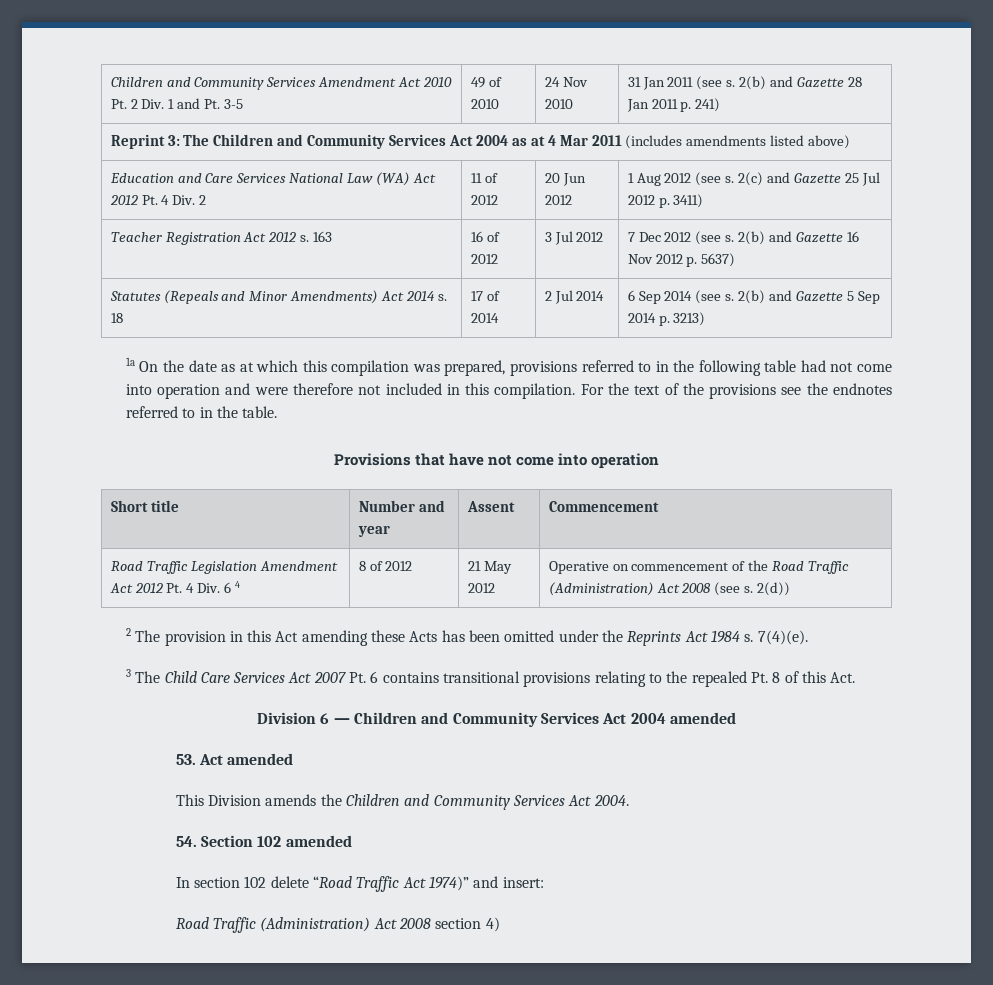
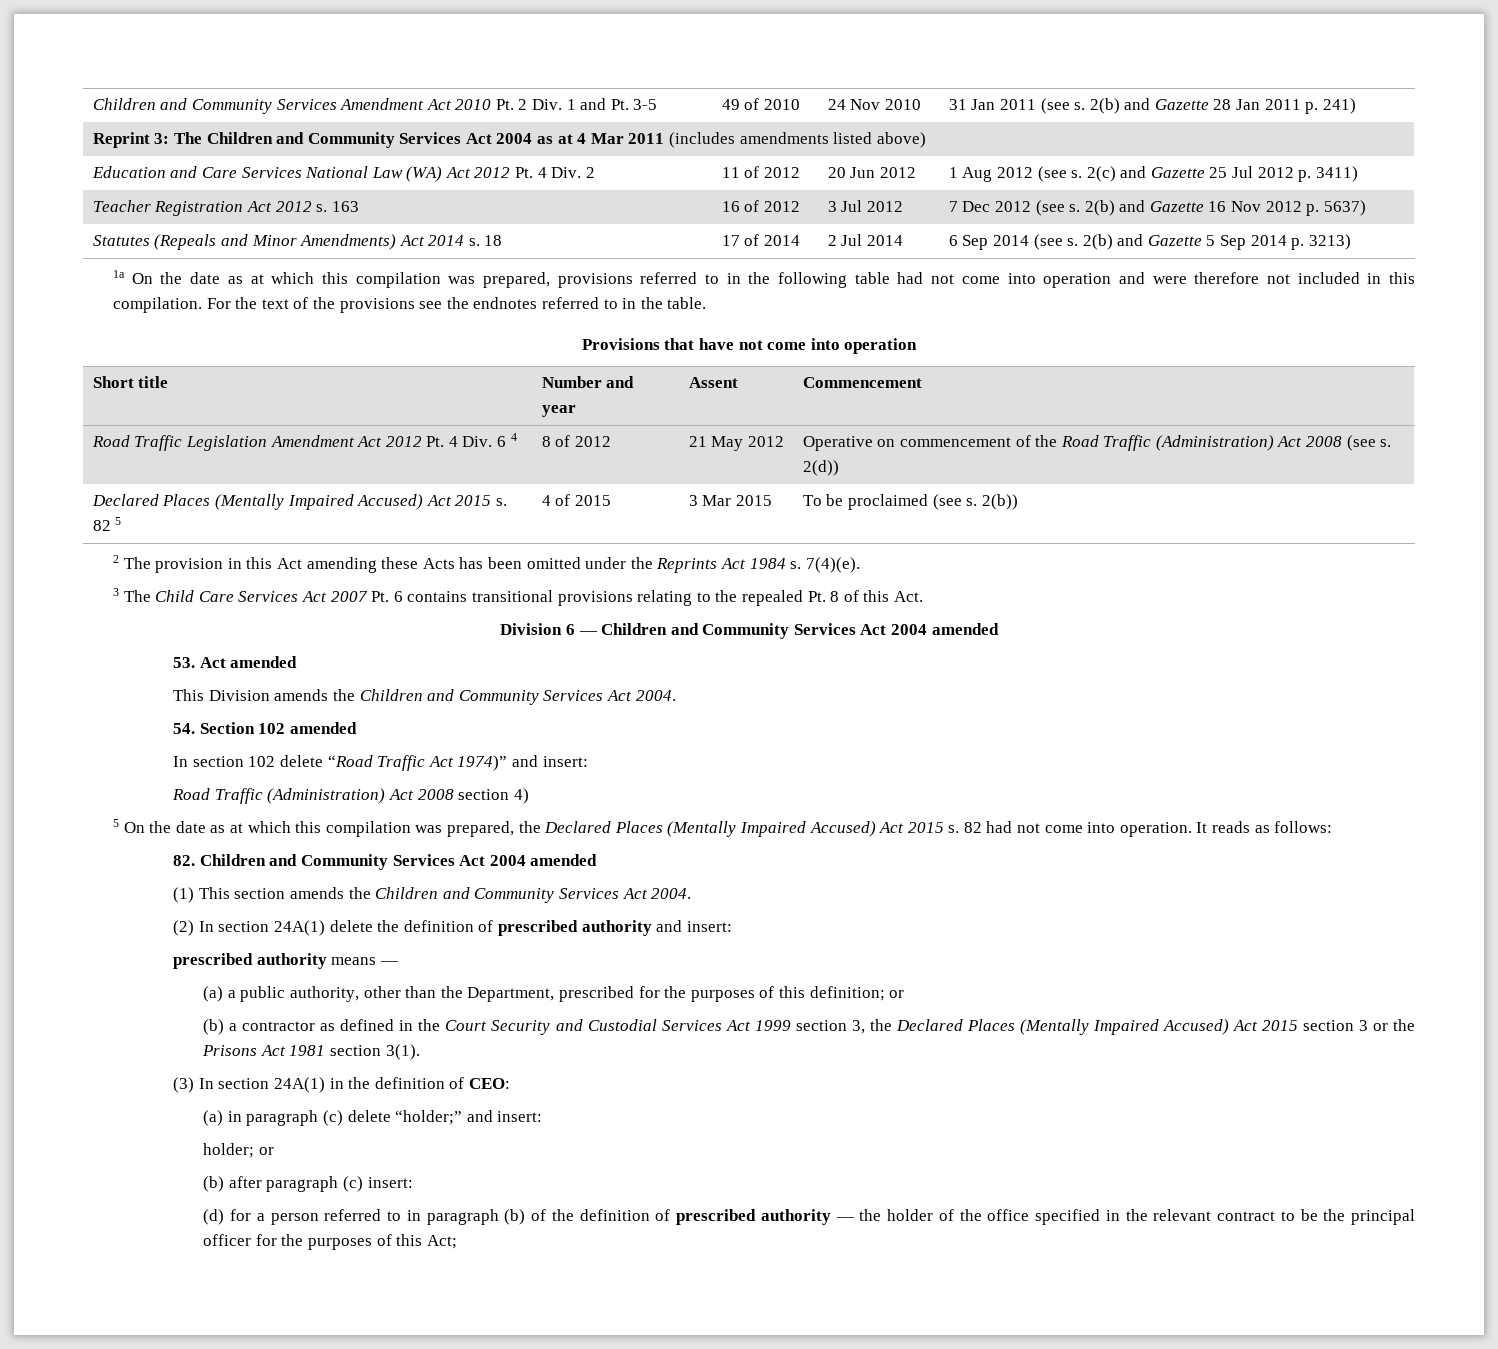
(791, 589) none -> [91,494,507,510] [92,517,122,531] [541,494,611,506] [688,495,772,506] [802,494,1018,510] // Declared Places (Mentally Impaired Accused) Act 2015 s. 82 5 | 4 of 2015 | 3 Mar 2015 | To be proclaimed (see s. 2(b))
(500, 924) none -> [113,819,1333,837] [173,854,598,870] [173,887,692,903] [173,920,732,936] [173,953,399,969] [203,986,905,1002] [203,1019,1416,1035] [202,1044,420,1060] [173,1077,510,1093] [203,1110,543,1126] [203,1143,274,1158] [203,1176,413,1192] [203,1209,1415,1225] [203,1234,457,1250] // 5 On the date as at which this compilation was prepared, the Declared Places (Mentally Impaired Accused) Act 2015 s. 82 had not come into operation. It reads as follows: // 82. Children and Community Services Act 2004 amended // (1) This section amends the Children and Community Services Act 2004. // (2) In section 24A(1) delete the definition of prescribed authority and insert: // prescribed authority means — // (a) a public authority, other than the Department, prescribed for the purposes of this definition; or // (b) a contractor as defined in the Court Security and Custodial Services Act 1999 section 3, the Declared Places (Mentally Impaired Accused) Act 2015 section 3 or the Prisons Act 1981 section 3(1). // (3) In section 24A(1) in the definition of CEO: // (a) in paragraph (c) delete “holder;” and insert: // holder; or // (b) after paragraph (c) insert: // (d) for a person referred to in paragraph (b) of the definition of prescribed authority — the holder of the office specified in the relevant contract to be the principal officer for the purposes of this Act;

